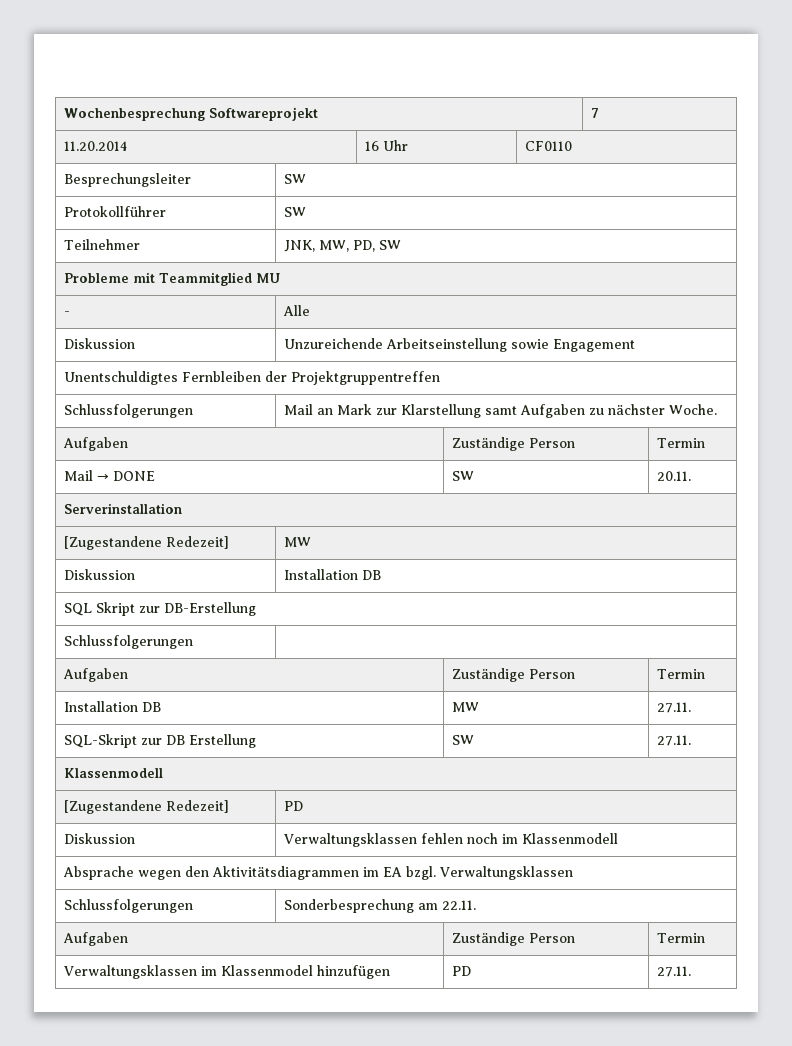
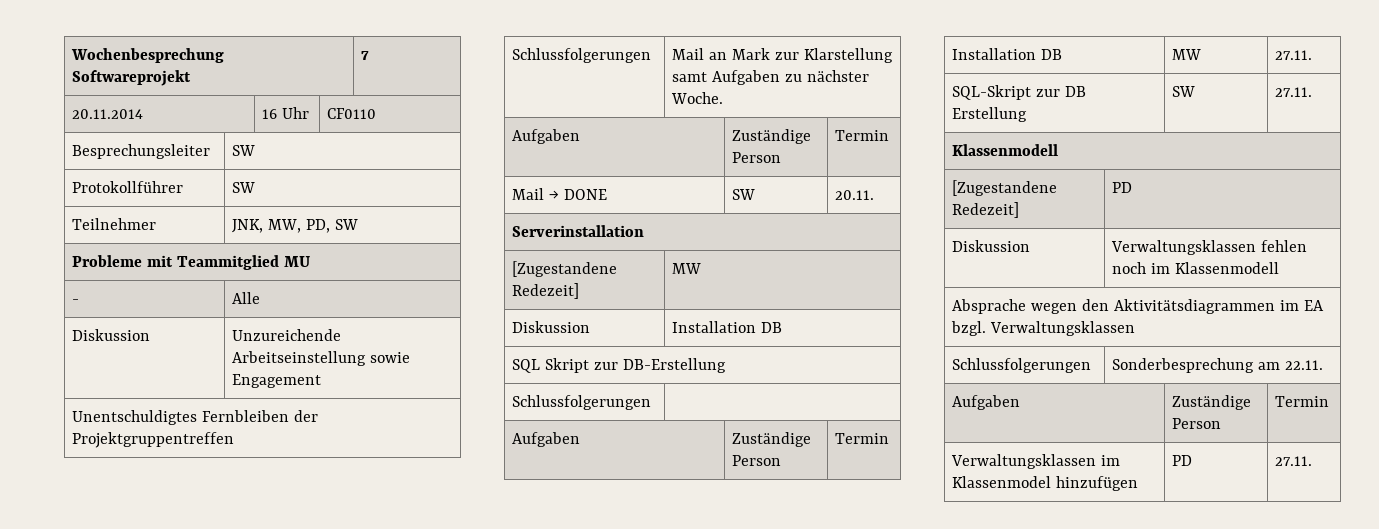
[64,141,128,151] 11.20.2014 -> [72,109,144,119] 20.11.2014

